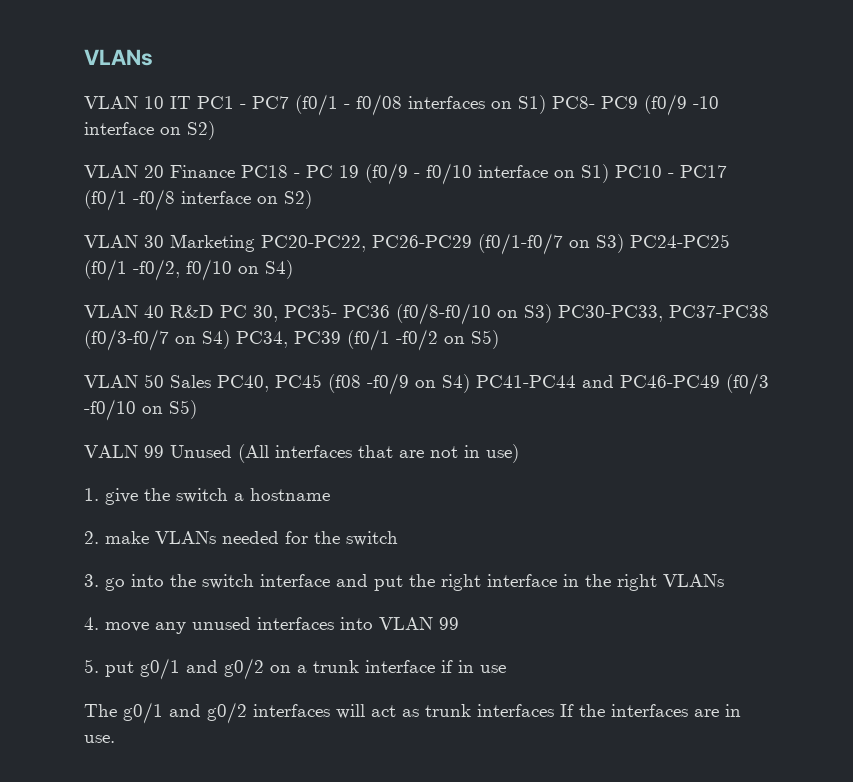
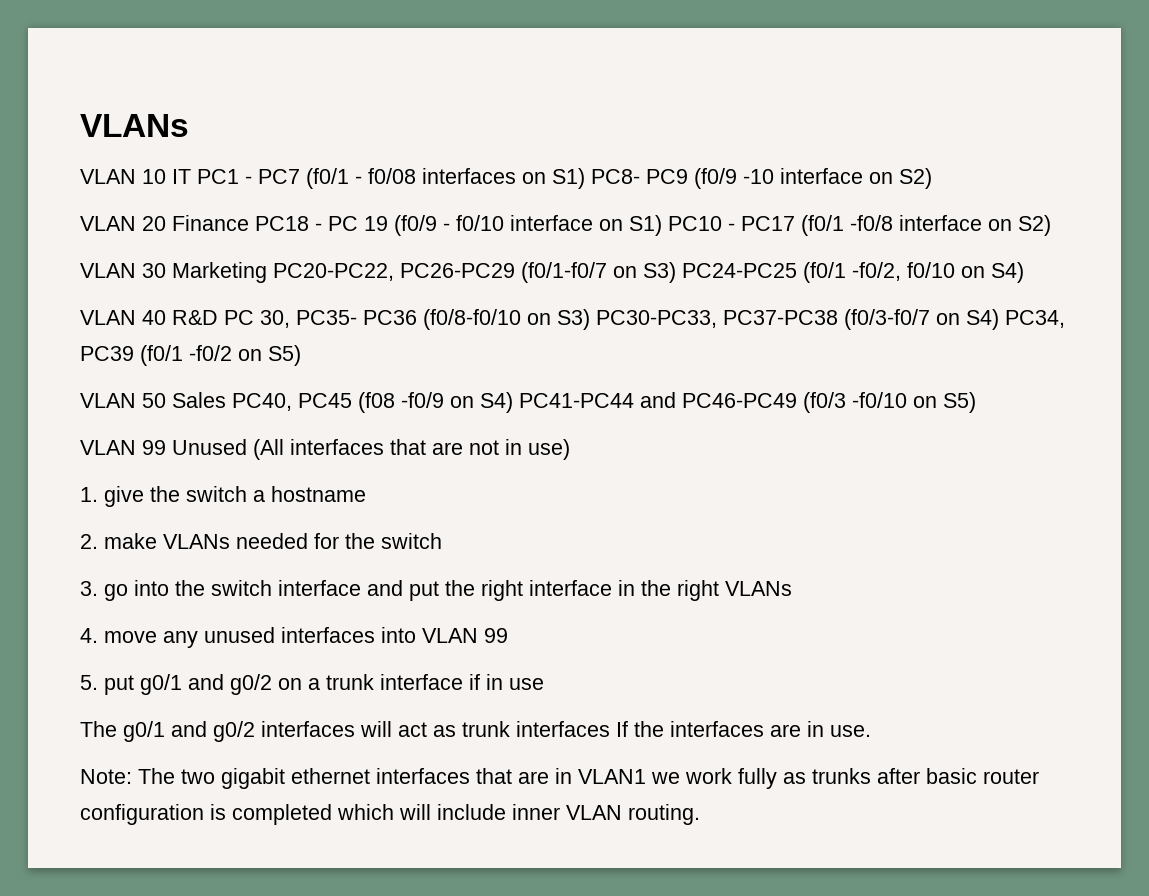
[84,445,138,458] VALN -> [80,440,136,455] VLAN
(115, 739) none -> [80,768,1039,789] [80,804,700,825] // Note: The two gigabit ethernet interfaces that are in VLAN1 we work fully as trunks after basic router configuration is completed which will include inner VLAN routing.

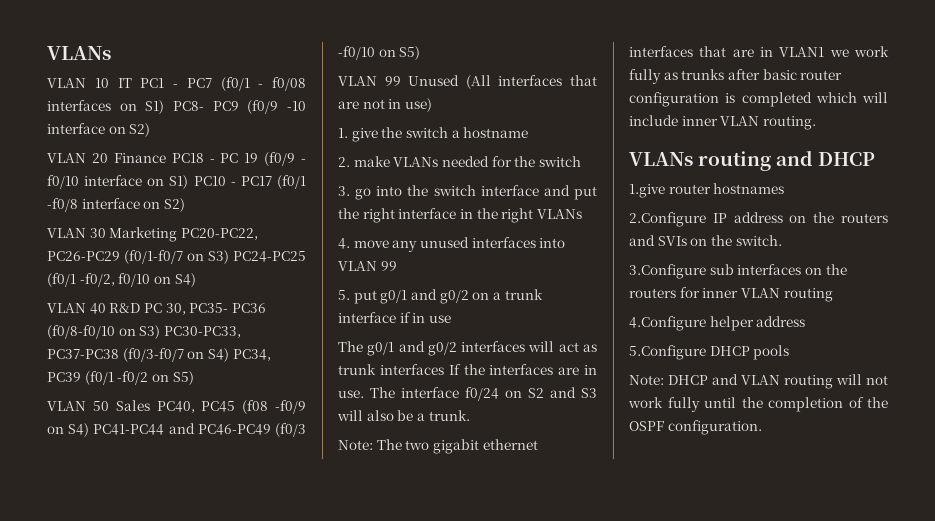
(871, 731) none -> [370,387,597,401] [337,410,470,421] The interface f0/24 on S2 and S3 will also be a trunk.
(700, 814) none -> [629,150,876,171] [629,183,785,198] [629,212,888,227] [629,235,782,246] [629,264,847,279] [629,287,833,302] [629,316,806,331] [629,345,790,360] [629,374,888,389] [628,397,888,412] [629,420,762,435] // VLANs routing and DHCP // 1.give router hostnames // 2.Configure IP address on the routers and SVIs on the switch. // 3.Configure sub interfaces on the routers for inner VLAN routing // 4.Configure helper address // 5.Configure DHCP pools // Note: DHCP and VLAN routing will not work fully until the completion of the OSPF configuration.

